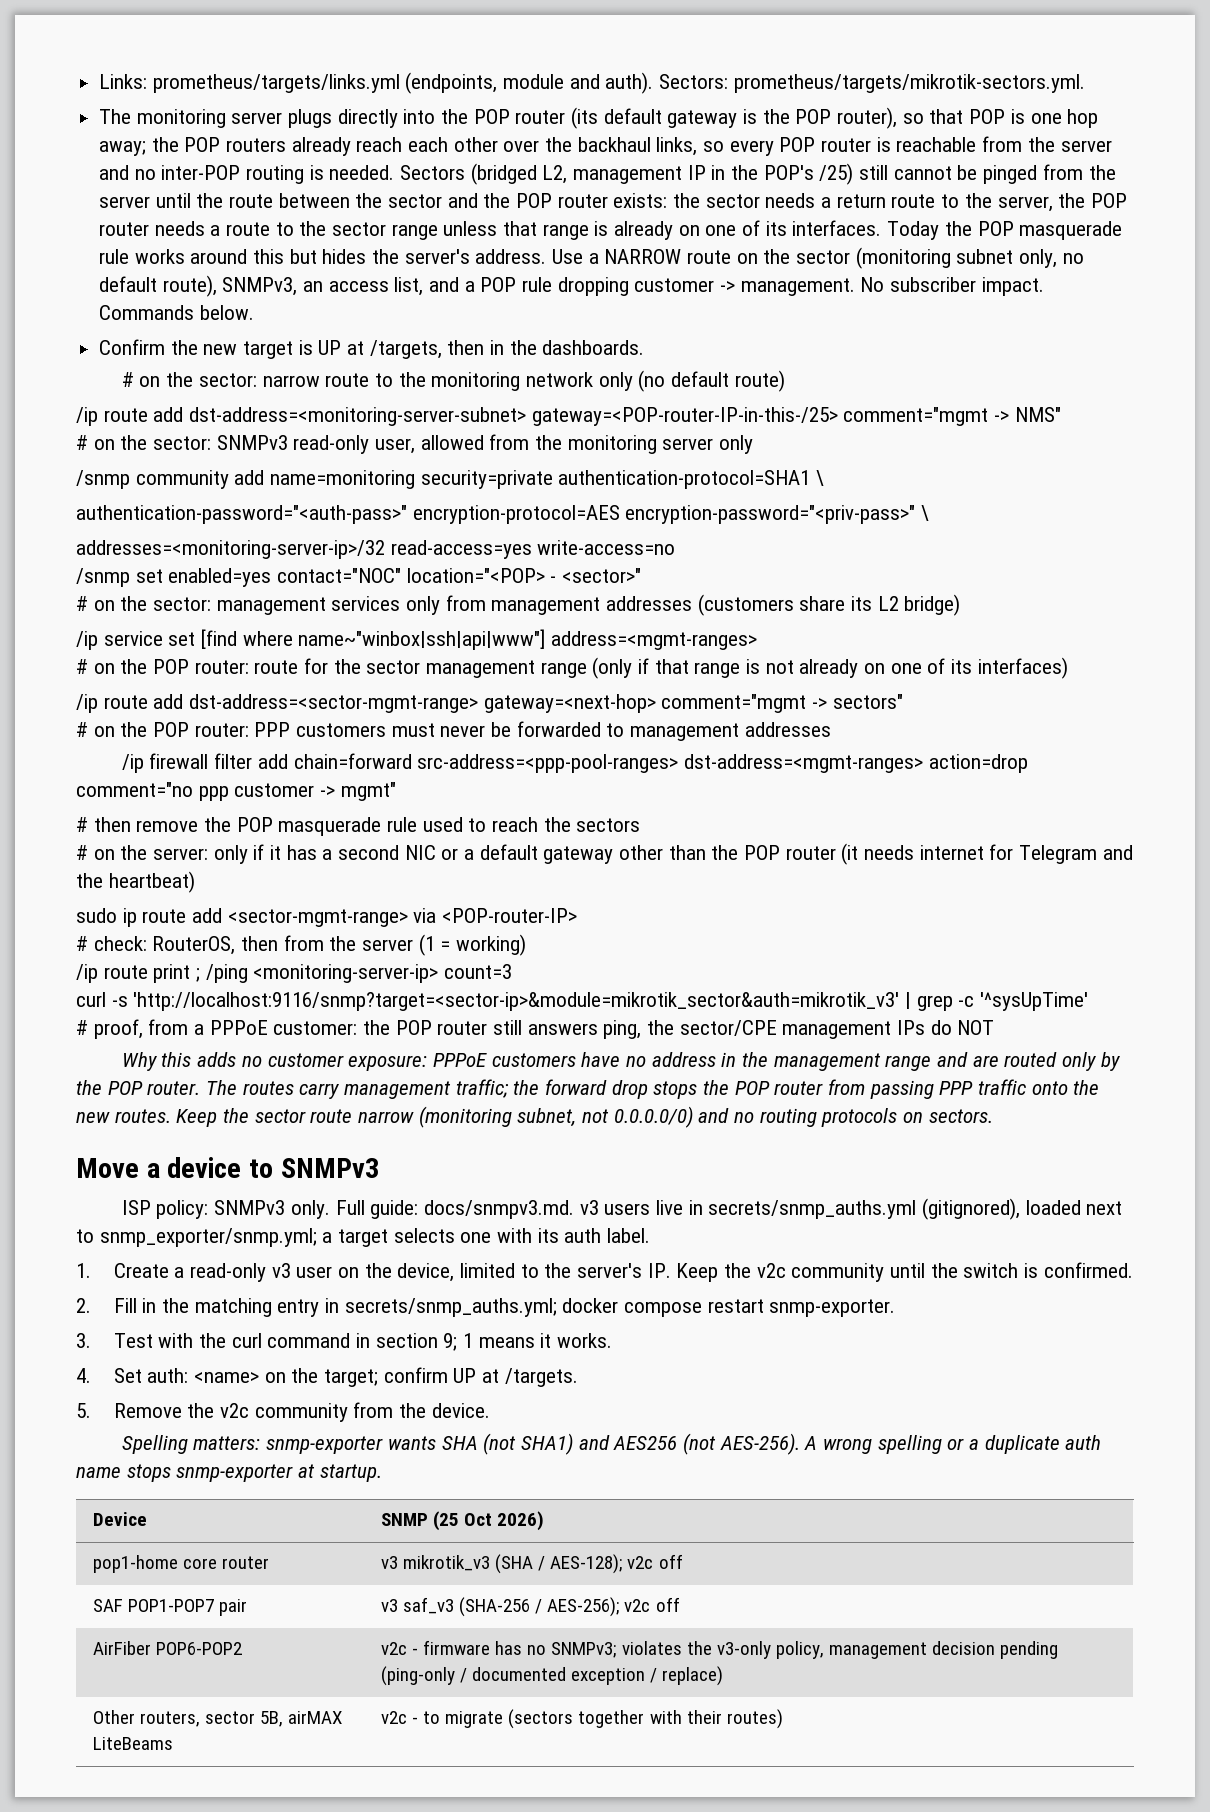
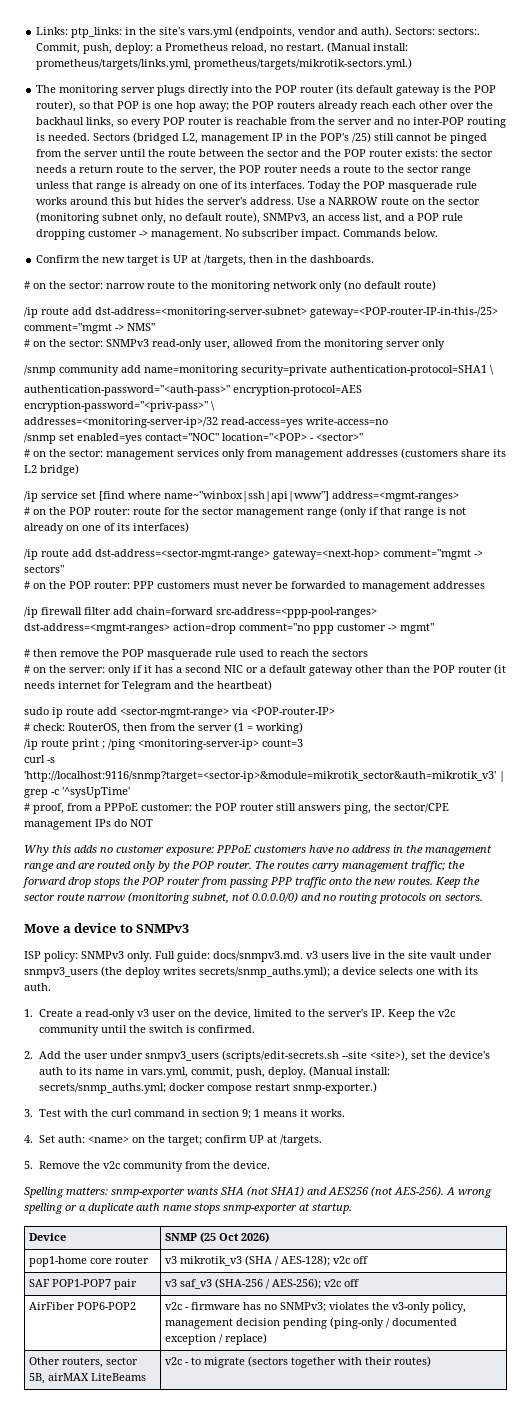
[152,72,1085,94] prometheus/targets/links.yml (endpoints, module and auth). Sectors: prometheus/targets/mikrotik-sectors.yml. -> [71,26,481,38] [36,42,409,54] [36,58,413,70] ptp_links: in the site's vars.yml (endpoints, vendor and auth). Sectors: sectors:. Commit, push, deploy: a Prometheus reload, no restart. (Manual install: prometheus/targets/links.yml, prometheus/targets/mikrotik-sectors.yml.)
[708,1198,1123,1220] [76,1228,389,1247] secrets/snmp_auths.yml (gitignored), loaded next to snmp_exporter/snmp.yml; a target -> [388,951,492,959] [24,966,376,978] the site vault under snmpv3_users (the deploy writes secrets/snmp_auths.yml); a device
[564,1228,651,1243] auth label. -> [24,983,51,991] auth.
[113,1298,340,1317] Fill in the matching entry in -> [38,1050,490,1062] [38,1066,390,1078] Add the user under snmpv3_users (scripts/edit-secrets.sh --site <site>), set the device's auth to its name in vars.yml, commit, push, deploy. (Manual install:
[769,1299,896,1317] snmp-exporter. -> [292,1082,377,1094] snmp-exporter.)

